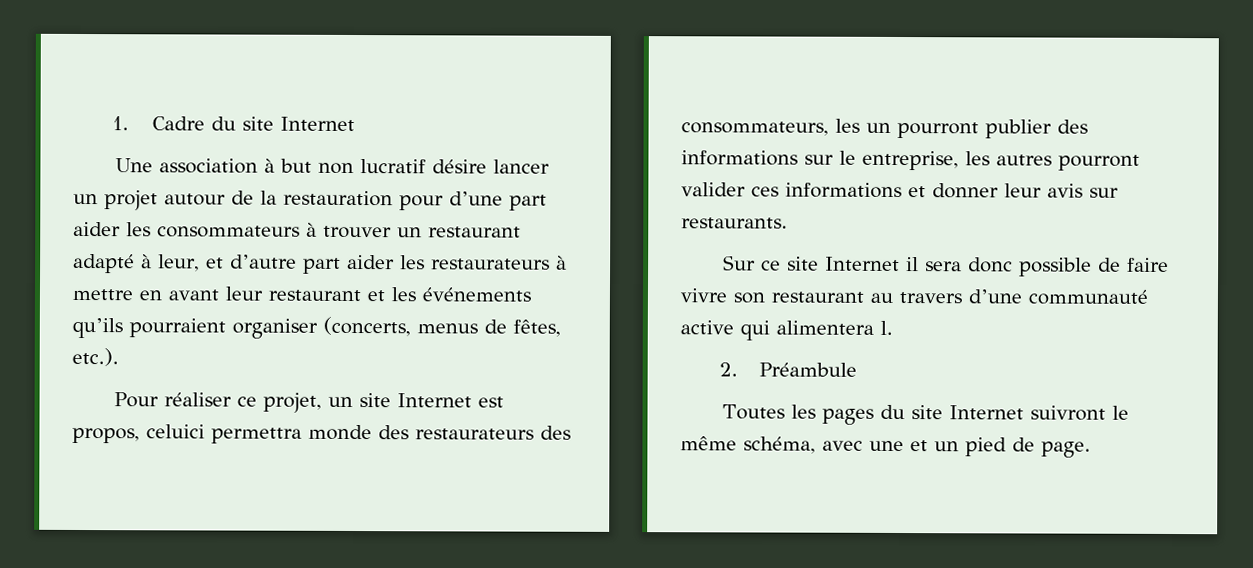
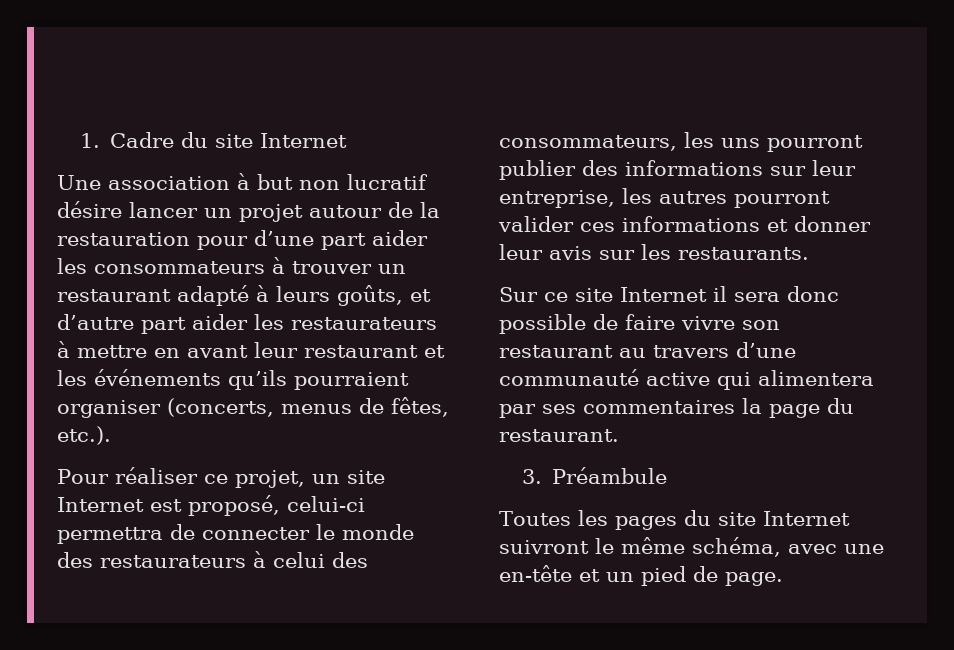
[158,254,200,272] leur, -> [276,285,403,306] leurs goûts,
[72,424,302,444] propos, celuici permettra -> [188,495,365,516] [57,524,335,544] proposé, celui-ci permettra de connecter le
(534, 434) none -> [253,551,325,568] à celui
[866,122,891,133] un -> [721,138,760,148] uns
[839,150,856,165] le -> [812,160,856,176] leur
(1119, 192) none -> [641,244,671,260] les
[880,320,893,335] [719,362,739,377] l. // 2. -> [499,398,854,418] [499,429,619,442] [521,469,542,484] par ses commentaires la page du restaurant. // 3.
(904, 446) none -> [499,565,572,582] en-tête

